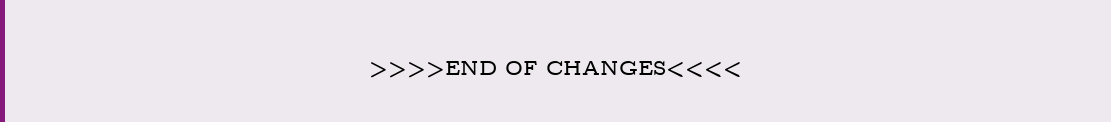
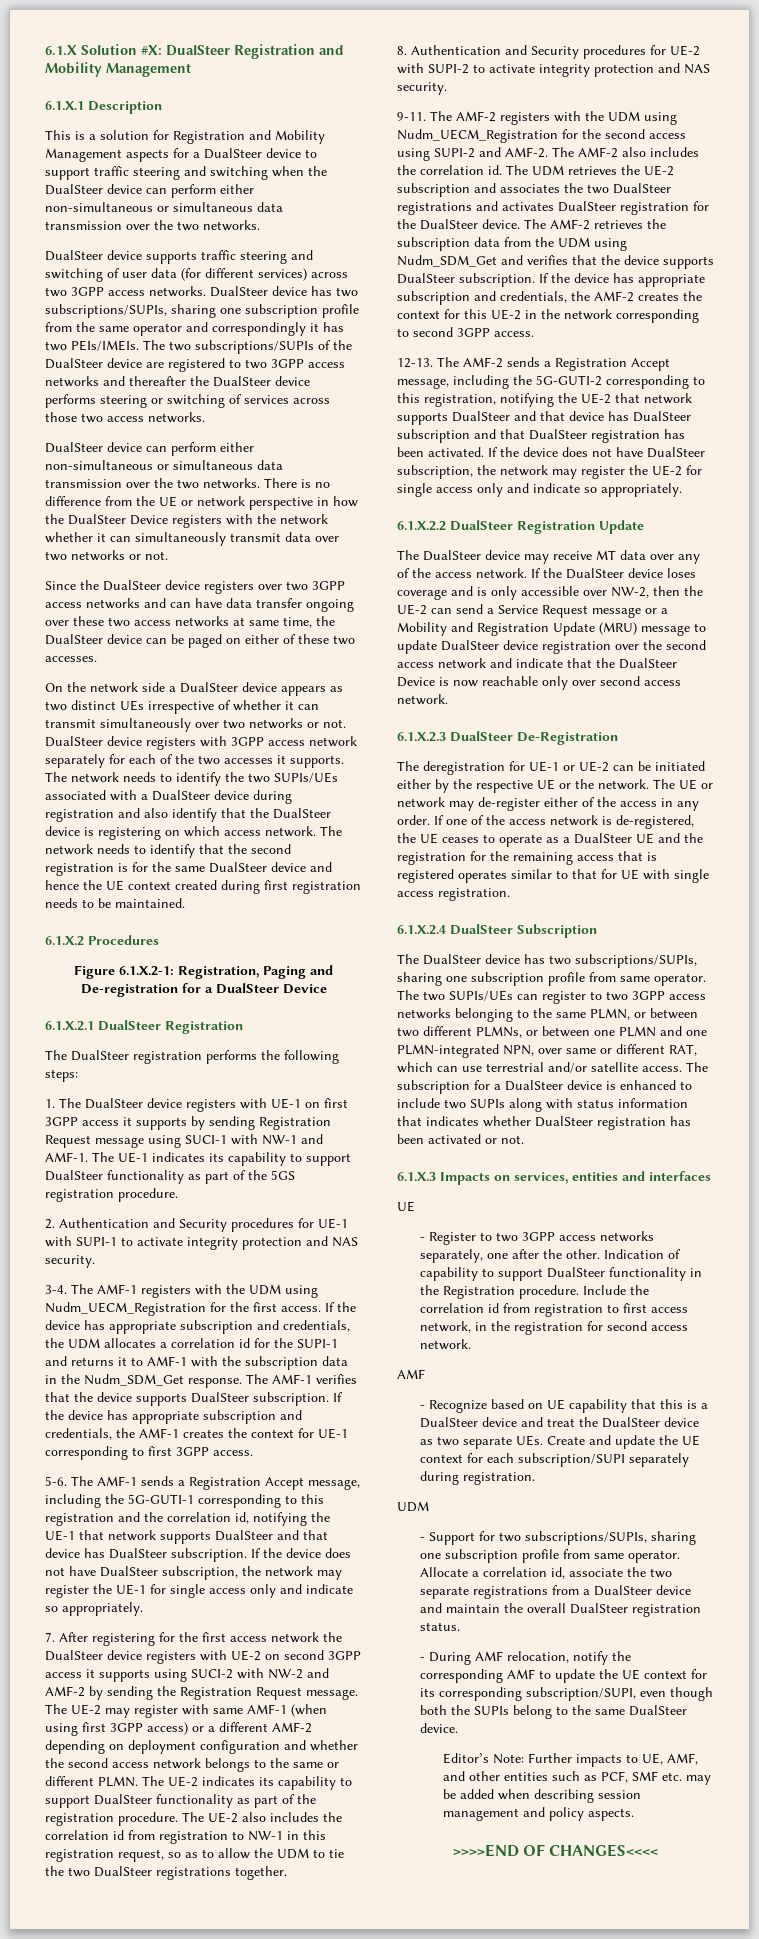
(369, 69) none -> [45,44,344,59] [45,62,191,77] [45,101,162,114] [45,130,325,144] [45,148,317,162] [45,166,327,180] [45,184,254,198] [45,202,283,212] [45,220,260,231] [45,250,313,264] [45,268,348,282] [45,286,358,297] [45,304,359,318] [45,322,344,336] [45,340,352,354] [45,358,345,372] [45,376,310,387] [45,394,330,408] [45,412,205,423] [45,442,254,456] [45,460,283,470] [45,478,330,489] [45,496,358,510] [45,514,328,528] [45,532,339,546] [45,550,168,561] [45,580,345,594] [45,598,354,612] [45,616,335,628] [45,634,355,648] [45,656,97,662] [45,682,343,696] [45,700,319,714] [45,718,346,732] [45,736,357,750] [45,754,344,768] [45,772,338,786] [45,790,292,804] [45,808,331,822] [45,826,342,840] [45,844,291,858] [45,862,332,876] [45,880,361,894] [45,898,185,908] [45,935,159,946] [74,965,333,979] [80,983,327,997] [45,1020,243,1034] [45,1050,339,1064] [45,1069,78,1082] [45,1098,348,1112] [45,1116,331,1130] [45,1134,323,1148] [45,1152,351,1166] [45,1170,295,1184] [45,1188,178,1202] [45,1218,348,1232] [45,1236,358,1250] [45,1255,95,1268] [45,1284,318,1298] [45,1302,356,1316] [45,1320,350,1334] [45,1338,338,1349] [45,1356,348,1370] [45,1374,357,1388] [45,1392,343,1406] [45,1410,302,1424] [45,1428,348,1440] [45,1446,253,1460] [45,1476,360,1490] [45,1494,324,1508] [45,1512,330,1526] [45,1530,328,1544] [45,1548,351,1562] [45,1566,342,1580] [45,1584,353,1598] [45,1602,143,1616] [45,1632,342,1646] [45,1650,361,1664] [45,1668,329,1682] [45,1686,358,1700] [45,1704,327,1718] [45,1722,312,1736] [45,1740,358,1754] [45,1758,339,1772] [45,1776,352,1790] [45,1794,316,1808] [45,1812,342,1826] [45,1830,326,1844] [45,1848,344,1862] [45,1866,287,1880] [397,45,700,59] [397,63,710,77] [397,82,447,95] [397,111,677,125] [397,129,686,143] [397,147,699,161] [397,165,674,176] [397,183,671,197] [397,201,709,215] [397,219,666,230] [397,237,627,251] [397,255,714,269] [397,273,705,287] [397,291,702,305] [397,309,699,323] [397,327,534,337] [397,357,670,371] [397,375,705,389] [397,393,692,407] [397,411,691,425] [397,429,685,443] [397,447,705,458] [397,465,702,479] [397,483,682,497] [397,520,644,534] [397,550,700,564] [397,568,696,579] [397,586,703,600] [397,604,668,618] [397,622,706,636] [397,640,706,654] [397,658,677,669] [397,676,681,690] [397,694,448,705] [397,731,618,745] [397,761,705,775] [397,779,713,793] [397,797,699,811] [397,815,694,829] [397,833,703,847] [397,851,657,865] [397,869,709,883] [397,888,510,901] [397,924,597,938] [397,954,697,968] [397,972,706,986] [397,990,706,1004] [397,1008,698,1022] [397,1026,707,1038] [397,1044,697,1058] [397,1062,708,1073] [397,1080,692,1094] [397,1098,688,1112] [397,1116,691,1130] [397,1134,524,1144] [397,1171,711,1185] [397,1201,415,1212] [419,1231,654,1245] [419,1249,681,1263] [419,1267,702,1281] [419,1285,649,1299] [419,1303,688,1317] [419,1321,688,1335] [419,1339,471,1350] [397,1369,425,1379] [419,1399,708,1413] [419,1417,699,1428] [419,1435,700,1449] [419,1453,689,1467] [419,1471,535,1485] [397,1501,429,1512] [419,1531,696,1545] [419,1549,680,1563] [419,1567,672,1579] [419,1585,691,1599] [419,1603,701,1617] [419,1622,460,1631] [419,1651,631,1665] [419,1669,707,1683] [419,1687,713,1701] [419,1705,687,1719] [419,1723,458,1733] [442,1753,698,1767] [442,1771,711,1785] [442,1789,641,1803] [442,1807,634,1821] 6.1.X Solution #X: DualSteer Registration and Mobility Management // 6.1.X.1 Description // This is a solution for Registration and Mobility Management aspects for a DualSteer device to support traffic steering and switching when the DualSteer device can perform either non-simultaneous or simultaneous data transmission over the two networks. // DualSteer device supports traffic steering and switching of user data (for different services) across two 3GPP access networks. DualSteer device has two subscriptions/SUPIs, sharing one subscription profile from the same operator and correspondingly it has two PEIs/IMEIs. The two subscriptions/SUPIs of the DualSteer device are registered to two 3GPP access networks and thereafter the DualSteer device performs steering or switching of services across those two access networks. // DualSteer device can perform either non-simultaneous or simultaneous data transmission over the two networks. There is no difference from the UE or network perspective in how the DualSteer Device registers with the network whether it can simultaneously transmit data over two networks or not. // Since the DualSteer device registers over two 3GPP access networks and can have data transfer ongoing over these two access networks at same time, the DualSteer device can be paged on either of these two accesses. // On the network side a DualSteer device appears as two distinct UEs irrespective of whether it can transmit simultaneously over two networks or not. DualSteer device registers with 3GPP access network separately for each of the two accesses it supports. The network needs to identify the two SUPIs/UEs associated with a DualSteer device during registration and also identify that the DualSteer device is registering on which access network. The network needs to identify that the second registration is for the same DualSteer device and hence the UE context created during first registration needs to be maintained. // 6.1.X.2 Procedures // Figure 6.1.X.2-1: Registration, Paging and De-registration for a DualSteer Device // 6.1.X.2.1 DualSteer Registration // The DualSteer registration performs the following steps: // 1. The DualSteer device registers with UE-1 on first 3GPP access it supports by sending Registration Request message using SUCI-1 with NW-1 and AMF-1. The UE-1 indicates its capability to support DualSteer functionality as part of the 5GS registration procedure. // 2. Authentication and Security procedures for UE-1 with SUPI-1 to activate integrity protection and NAS security. // 3-4. The AMF-1 registers with the UDM using Nudm_UECM_Registration for the first access. If the device has appropriate subscription and credentials, the UDM allocates a correlation id for the SUPI-1 and returns it to AMF-1 with the subscription data in the Nudm_SDM_Get response. The AMF-1 verifies that the device supports DualSteer subscription. If the device has appropriate subscription and credentials, the AMF-1 creates the context for UE-1 corresponding to first 3GPP access. // 5-6. The AMF-1 sends a Registration Accept message, including the 5G-GUTI-1 corresponding to this registration and the correlation id, notifying the UE-1 that network supports DualSteer and that device has DualSteer subscription. If the device does not have DualSteer subscription, the network may register the UE-1 for single access only and indicate so appropriately. // 7. After registering for the first access network the DualSteer device registers with UE-2 on second 3GPP access it supports using SUCI-2 with NW-2 and AMF-2 by sending the Registration Request message. The UE-2 may register with same AMF-1 (when using first 3GPP access) or a different AMF-2 depending on deployment configuration and whether the second access network belongs to the same or different PLMN. The UE-2 indicates its capability to support DualSteer functionality as part of the registration procedure. The UE-2 also includes the correlation id from registration to NW-1 in this registration request, so as to allow the UDM to tie the two DualSteer registrations together. // 8. Authentication and Security procedures for UE-2 with SUPI-2 to activate integrity protection and NAS security. // 9-11. The AMF-2 registers with the UDM using Nudm_UECM_Registration for the second access using SUPI-2 and AMF-2. The AMF-2 also includes the correlation id. The UDM retrieves the UE-2 subscription and associates the two DualSteer registrations and activates DualSteer registration for the DualSteer device. The AMF-2 retrieves the subscription data from the UDM using Nudm_SDM_Get and verifies that the device supports DualSteer subscription. If the device has appropriate subscription and credentials, the AMF-2 creates the context for this UE-2 in the network corresponding to second 3GPP access. // 12-13. The AMF-2 sends a Registration Accept message, including the 5G-GUTI-2 corresponding to this registration, notifying the UE-2 that network supports DualSteer and that device has DualSteer subscription and that DualSteer registration has been activated. If the device does not have DualSteer subscription, the network may register the UE-2 for single access only and indicate so appropriately. // 6.1.X.2.2 DualSteer Registration Update // The DualSteer device may receive MT data over any of the access network. If the DualSteer device loses coverage and is only accessible over NW-2, then the UE-2 can send a Service Request message or a Mobility and Registration Update (MRU) message to update DualSteer device registration over the second access network and indicate that the DualSteer Device is now reachable only over second access network. // 6.1.X.2.3 DualSteer De-Registration // The deregistration for UE-1 or UE-2 can be initiated either by the respective UE or the network. The UE or network may de-register either of the access in any order. If one of the access network is de-registered, the UE ceases to operate as a DualSteer UE and the registration for the remaining access that is registered operates similar to that for UE with single access registration. // 6.1.X.2.4 DualSteer Subscription // The DualSteer device has two subscriptions/SUPIs, sharing one subscription profile from same operator. The two SUPIs/UEs can register to two 3GPP access networks belonging to the same PLMN, or between two different PLMNs, or between one PLMN and one PLMN-integrated NPN, over same or different RAT, which can use terrestrial and/or satellite access. The subscription for a DualSteer device is enhanced to include two SUPIs along with status information that indicates whether DualSteer registration has been activated or not. // 6.1.X.3 Impacts on services, entities and interfaces // UE // - Register to two 3GPP access networks separately, one after the other. Indication of capability to support DualSteer functionality in the Registration procedure. Include the correlation id from registration to first access network, in the registration for second access network. // AMF // - Recognize based on UE capability that this is a DualSteer device and treat the DualSteer device as two separate UEs. Create and update the UE context for each subscription/SUPI separately during registration. // UDM // - Support for two subscriptions/SUPIs, sharing one subscription profile from same operator. Allocate a correlation id, associate the two separate registrations from a DualSteer device and maintain the overall DualSteer registration status. // - During AMF relocation, notify the corresponding AMF to update the UE context for its corresponding subscription/SUPI, even though both the SUPIs belong to the same DualSteer device. // Editor’s Note: Further impacts to UE, AMF, and other entities such as PCF, SMF etc. may be added when describing session management and policy aspects. //

